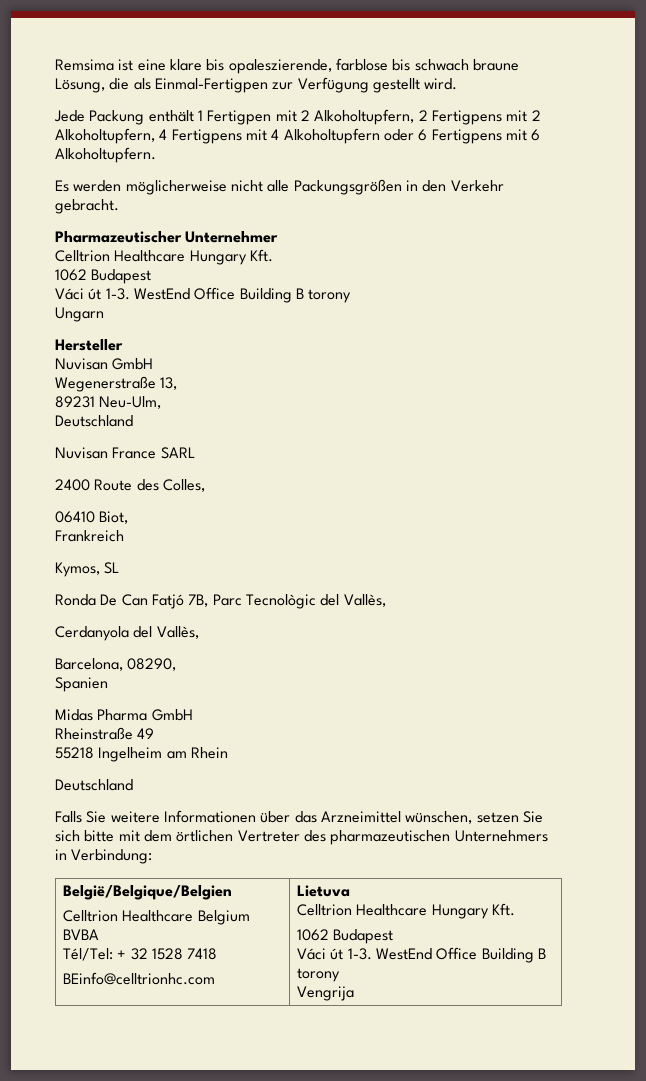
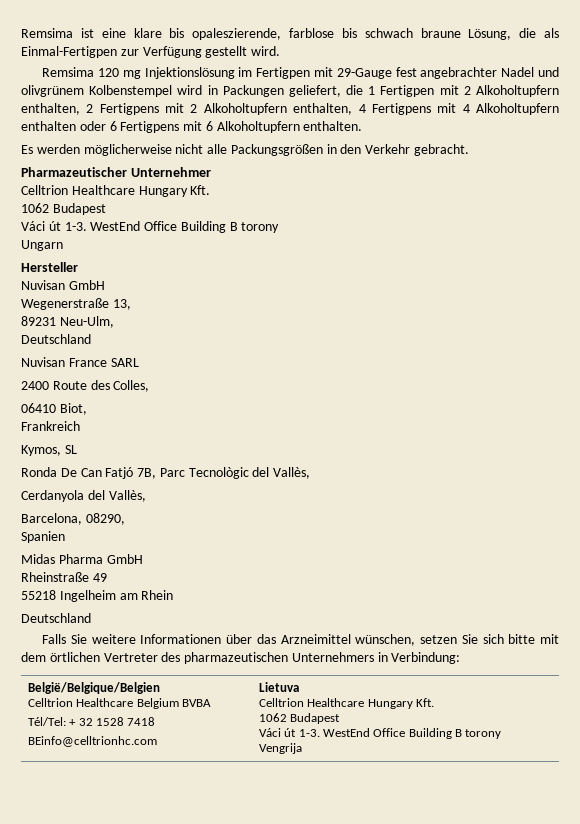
[54,110,194,125] Jede Packung enthält -> [42,67,560,79] [21,85,364,97] Remsima 120 mg Injektionslösung im Fertigpen mit 29-Gauge fest angebrachter Nadel und olivgrünem Kolbenstempel wird in Packungen geliefert, die
[314,109,415,125] Alkoholtupfern, -> [476,85,559,97] [21,103,80,115] Alkoholtupfern enthalten,
[55,128,155,144] Alkoholtupfern, -> [203,103,353,115] Alkoholtupfern enthalten,
(380, 136) none -> [21,121,76,131] enthalten
[55,147,156,163] Alkoholtupfern. -> [216,121,363,133] Alkoholtupfern enthalten.

